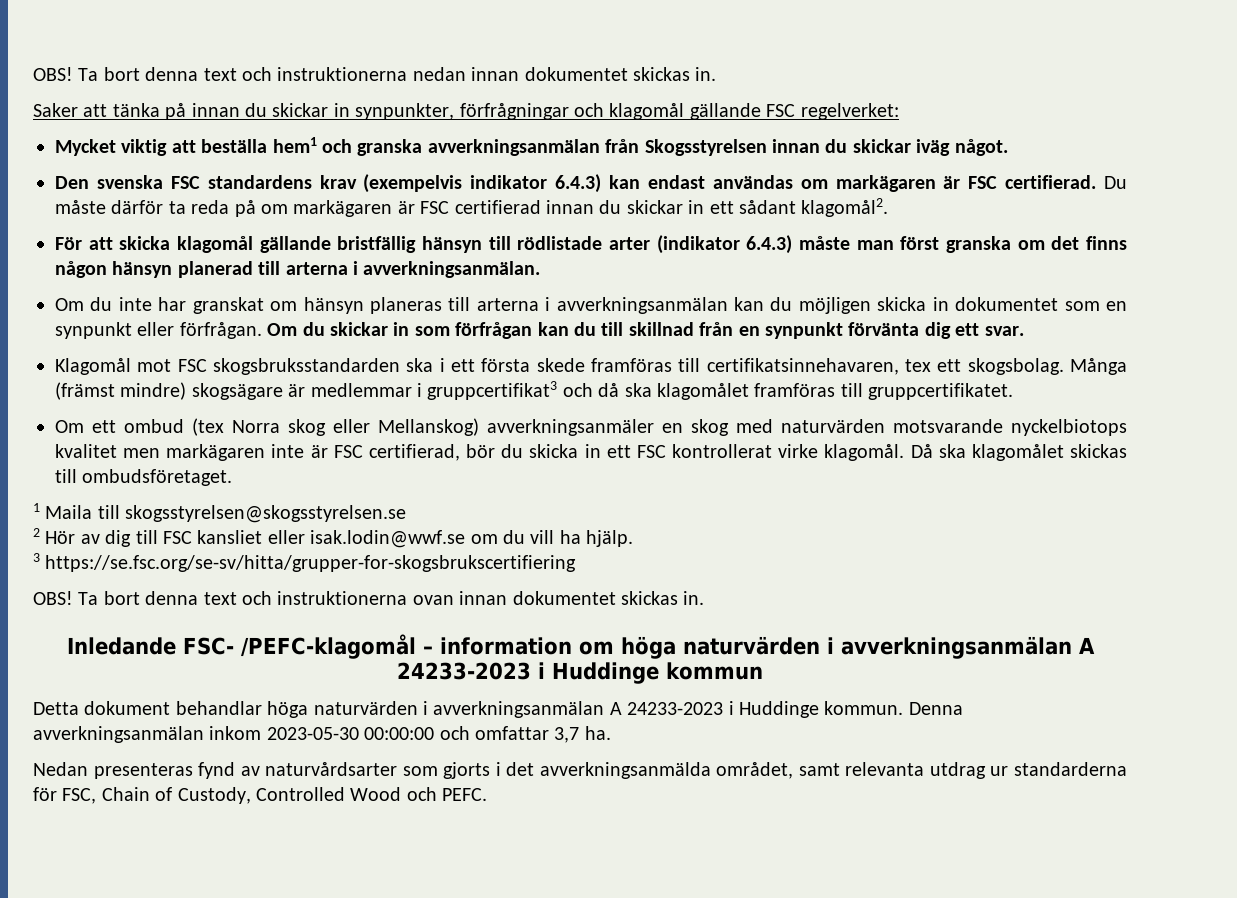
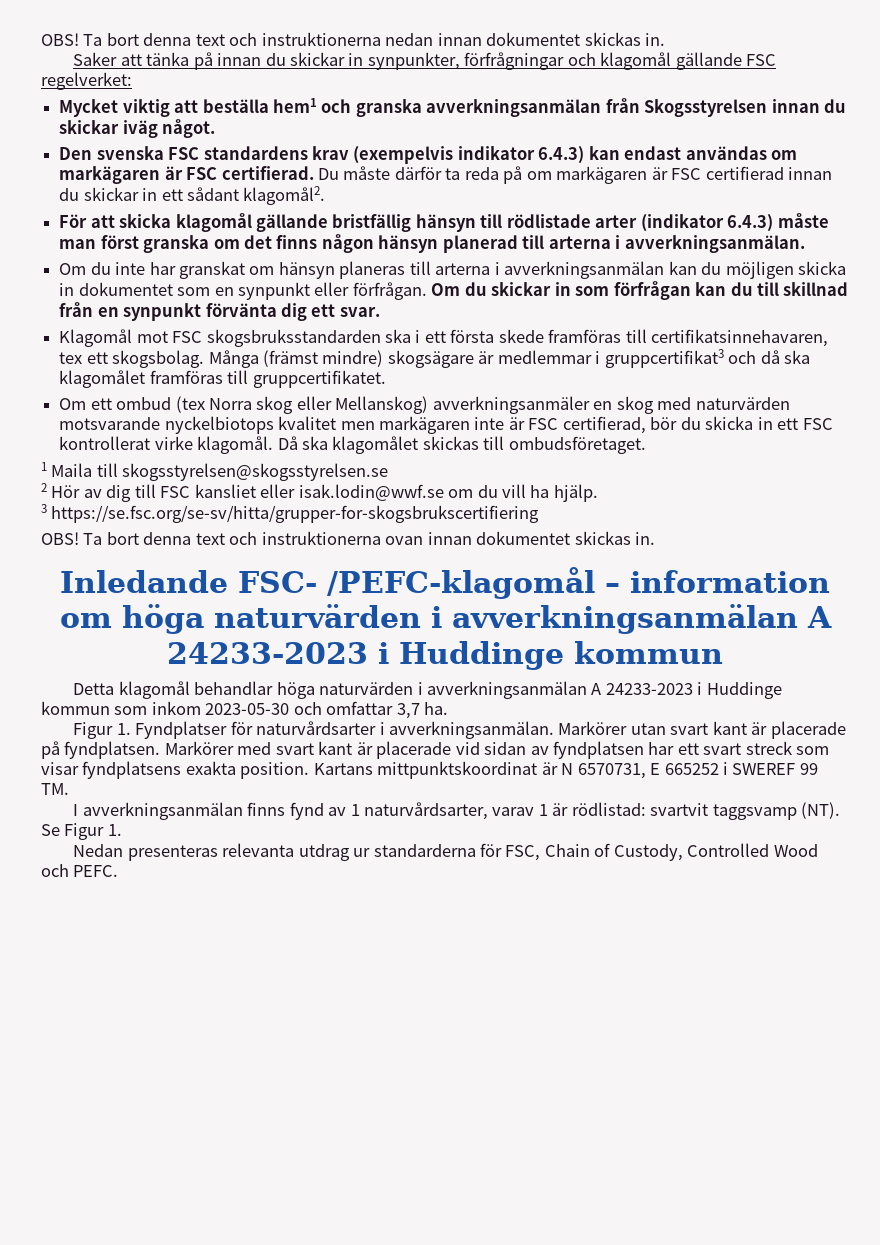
[84,701,171,715] dokument -> [118,681,190,699] klagomål
[824,701,963,715] [33,726,204,743] kommun. Denna avverkningsanmälan -> [41,701,148,715] kommun som
[364,727,435,740] 00:00:00 -> (290, 709) none
[33,762,840,779] Nedan presenteras fynd av naturvårdsarter som gjorts i det avverkningsanmälda området, samt -> [73,721,846,739] [41,741,830,759] [41,761,818,779] [41,783,69,795] [73,802,841,820] [41,823,122,840] [73,844,218,861] Figur 1. Fyndplatser för naturvårdsarter i avverkningsanmälan. Markörer utan svart kant är placerade på fyndplatsen. Markörer med svart kant är placerade vid sidan av fyndplatsen har ett svart streck som visar fyndplatsens exakta position. Kartans mittpunktskoordinat är N 6570731, E 665252 i SWEREF 99 TM. // I avverkningsanmälan finns fynd av 1 naturvårdsarter, varav 1 är rödlistad: svartvit taggsvamp (NT). Se Figur 1. // Nedan presenteras

